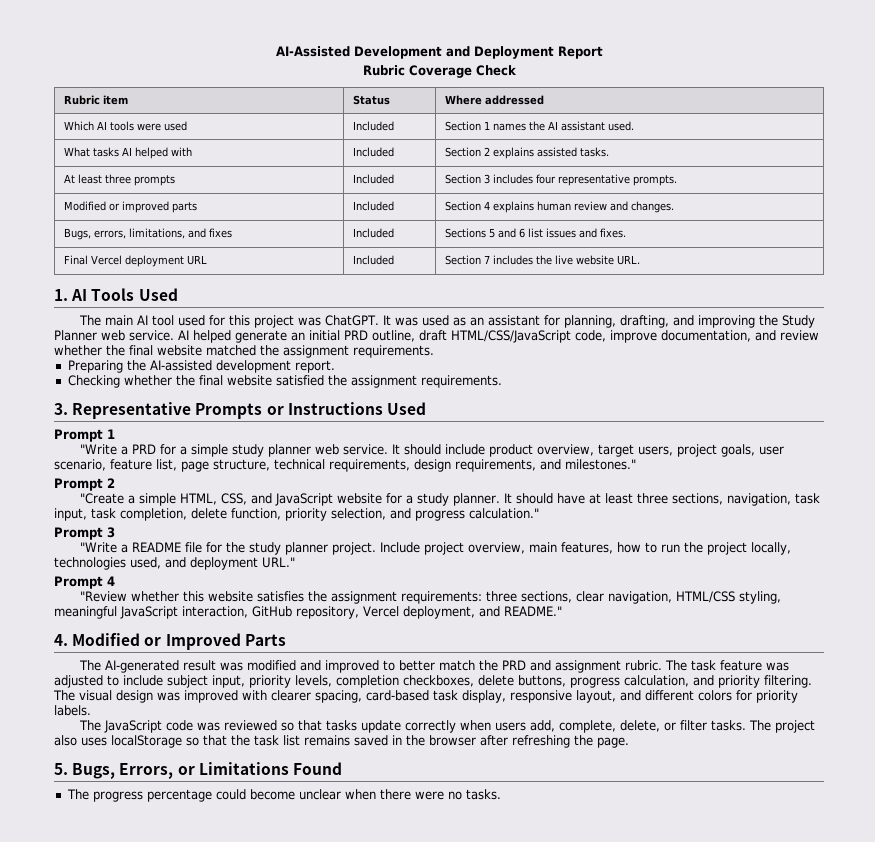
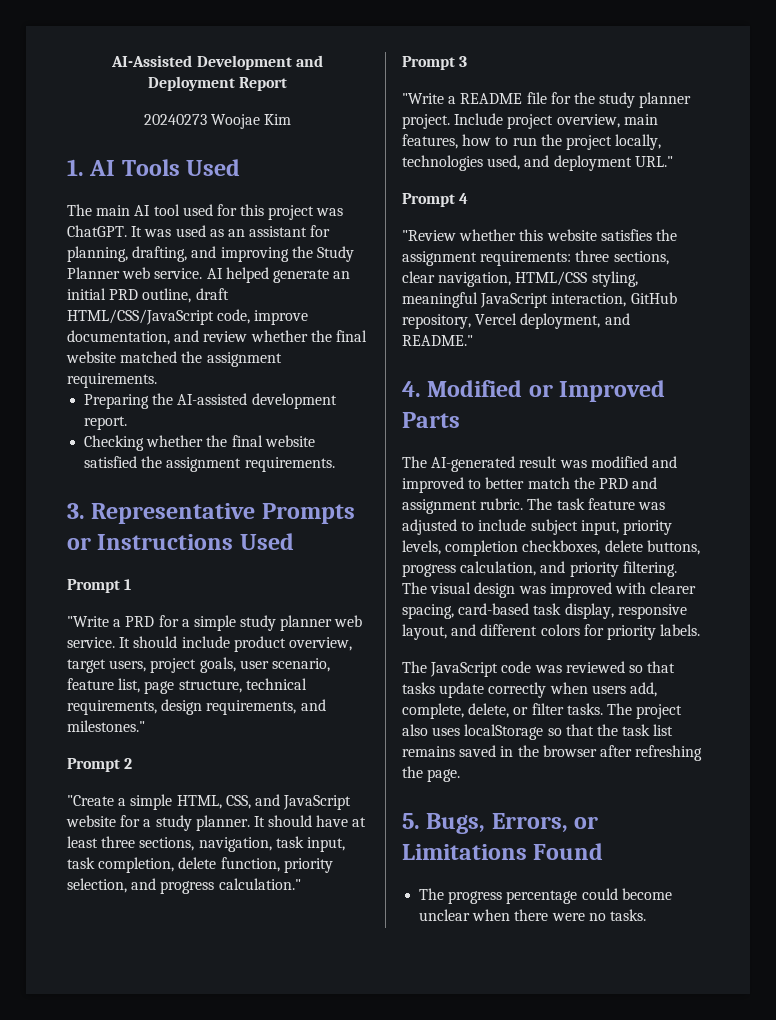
[362,65,516,78] [63,95,128,105] [352,95,390,105] [444,95,544,105] [63,121,187,131] [352,121,394,131] [444,121,634,131] [63,147,192,159] [352,147,394,157] [444,147,609,159] [63,174,175,186] [352,174,394,184] [444,174,677,186] [63,201,197,213] [352,201,394,211] [444,201,674,213] [63,228,232,240] [352,228,394,238] [444,228,626,238] [63,255,207,267] [352,255,394,265] [444,255,640,265] Rubric Coverage Check // Rubric item | Status | Where addressed // Which AI tools were used | Included | Section 1 names the AI assistant used. // What tasks AI helped with | Included | Section 2 explains assisted tasks. // At least three prompts | Included | Section 3 includes four representative prompts. // Modified or improved parts | Included | Section 4 explains human review and changes. // Bugs, errors, limitations, and fixes | Included | Sections 5 and 6 list issues and fixes. // Final Vercel deployment URL | Included | Section 7 includes the live website URL. -> [143,114,292,129] 20240273 Woojae Kim

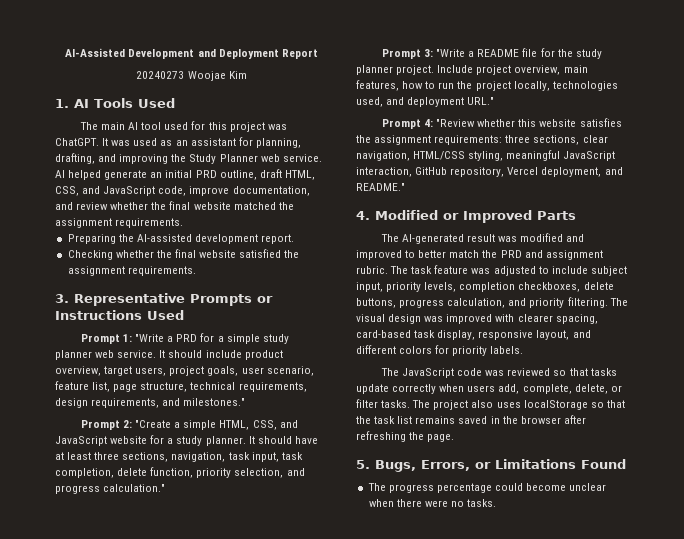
[67,309,214,325] HTML/CSS/JavaScript -> [284,170,315,180] [55,186,156,196] HTML, CSS, and JavaScript
[124,579,132,590] 1 // -> [123,334,133,342] 1:
[124,758,133,769] 2 // -> [123,420,133,428] 2:
[459,56,468,67] 3 // -> [424,49,434,57] 3:
[459,193,469,204] 4 // -> [424,119,434,127] 4:

